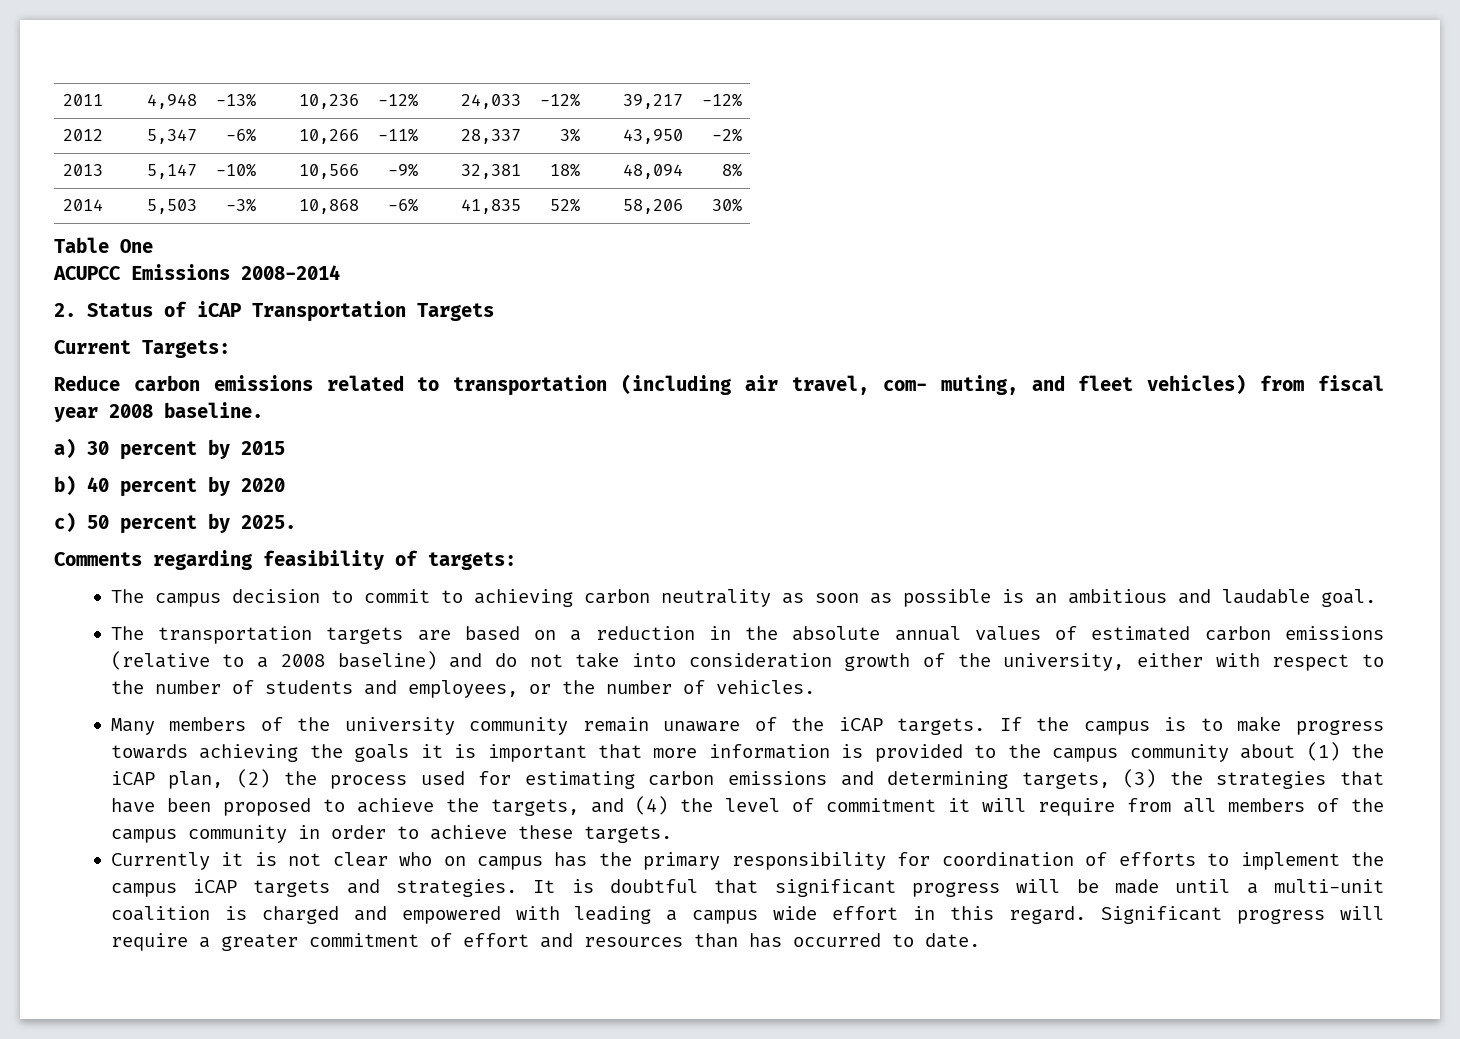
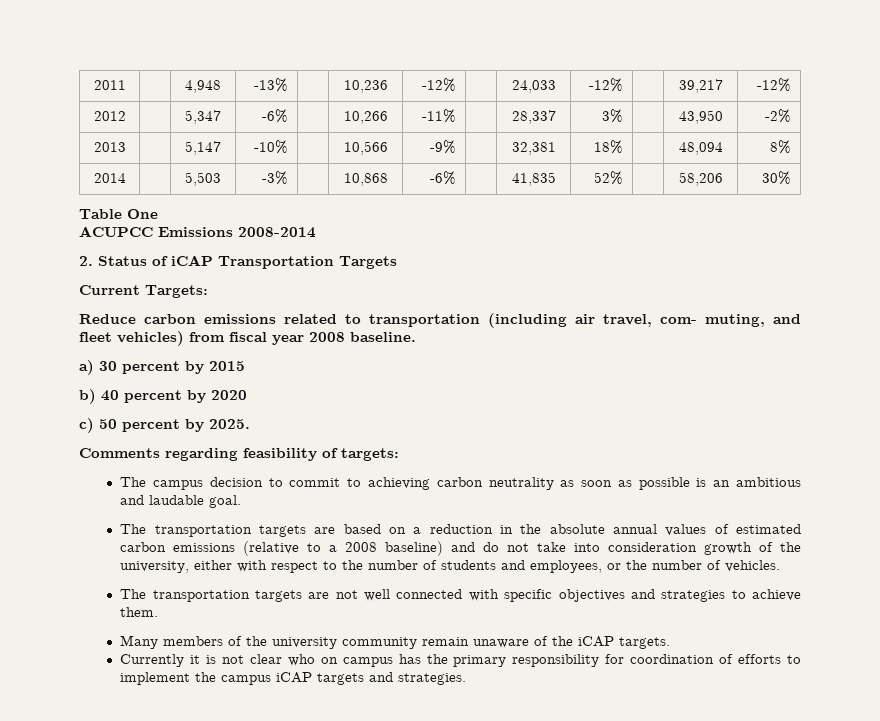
(815, 687) none -> [120,589,801,602] [120,607,159,617] // The transportation targets are not well connected with specific objectives and strategies to achieve them.
[999,716,1384,735] [110,742,1384,762] [110,769,1384,789] [110,796,1384,816] [110,825,672,843] If the campus is to make progress towards achieving the goals it is important that more information is provided to the campus community about (1) the iCAP plan, (2) the process used for estimating carbon emissions and determining targets, (3) the strategies that have been proposed to achieve the targets, and (4) the level of commitment it will require from all members of the campus community in order to achieve these targets. -> (671, 643) none
[533,879,1384,897] [110,906,1385,924] [110,933,980,951] It is doubtful that significant progress will be made until a multi-unit coalition is charged and empowered with leading a campus wide effort in this regard. Significant progress will require a greater commitment of effort and resources than has occurred to date. -> (467, 679) none

